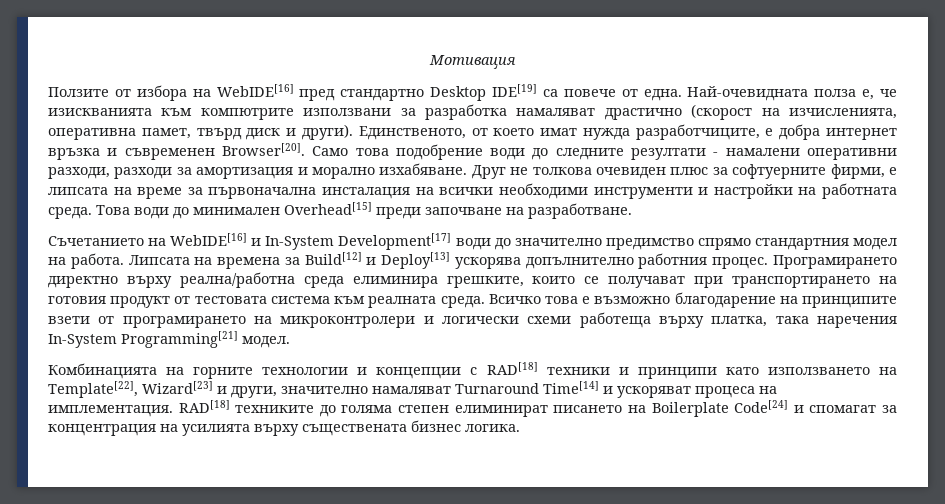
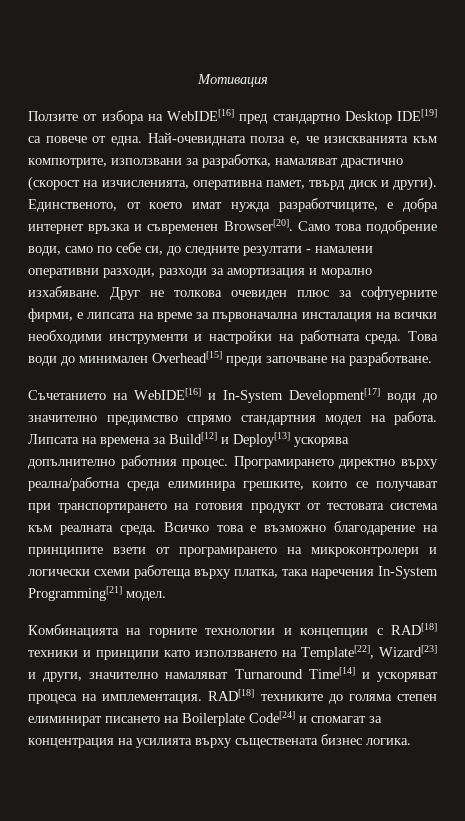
[200,108,294,120] компютрите -> [28,158,107,168] компютрите,
[425,104,507,120] разработка -> [202,154,271,168] разработка,
[490,148,526,160] води -> [28,242,163,256] води, само по себе си,

